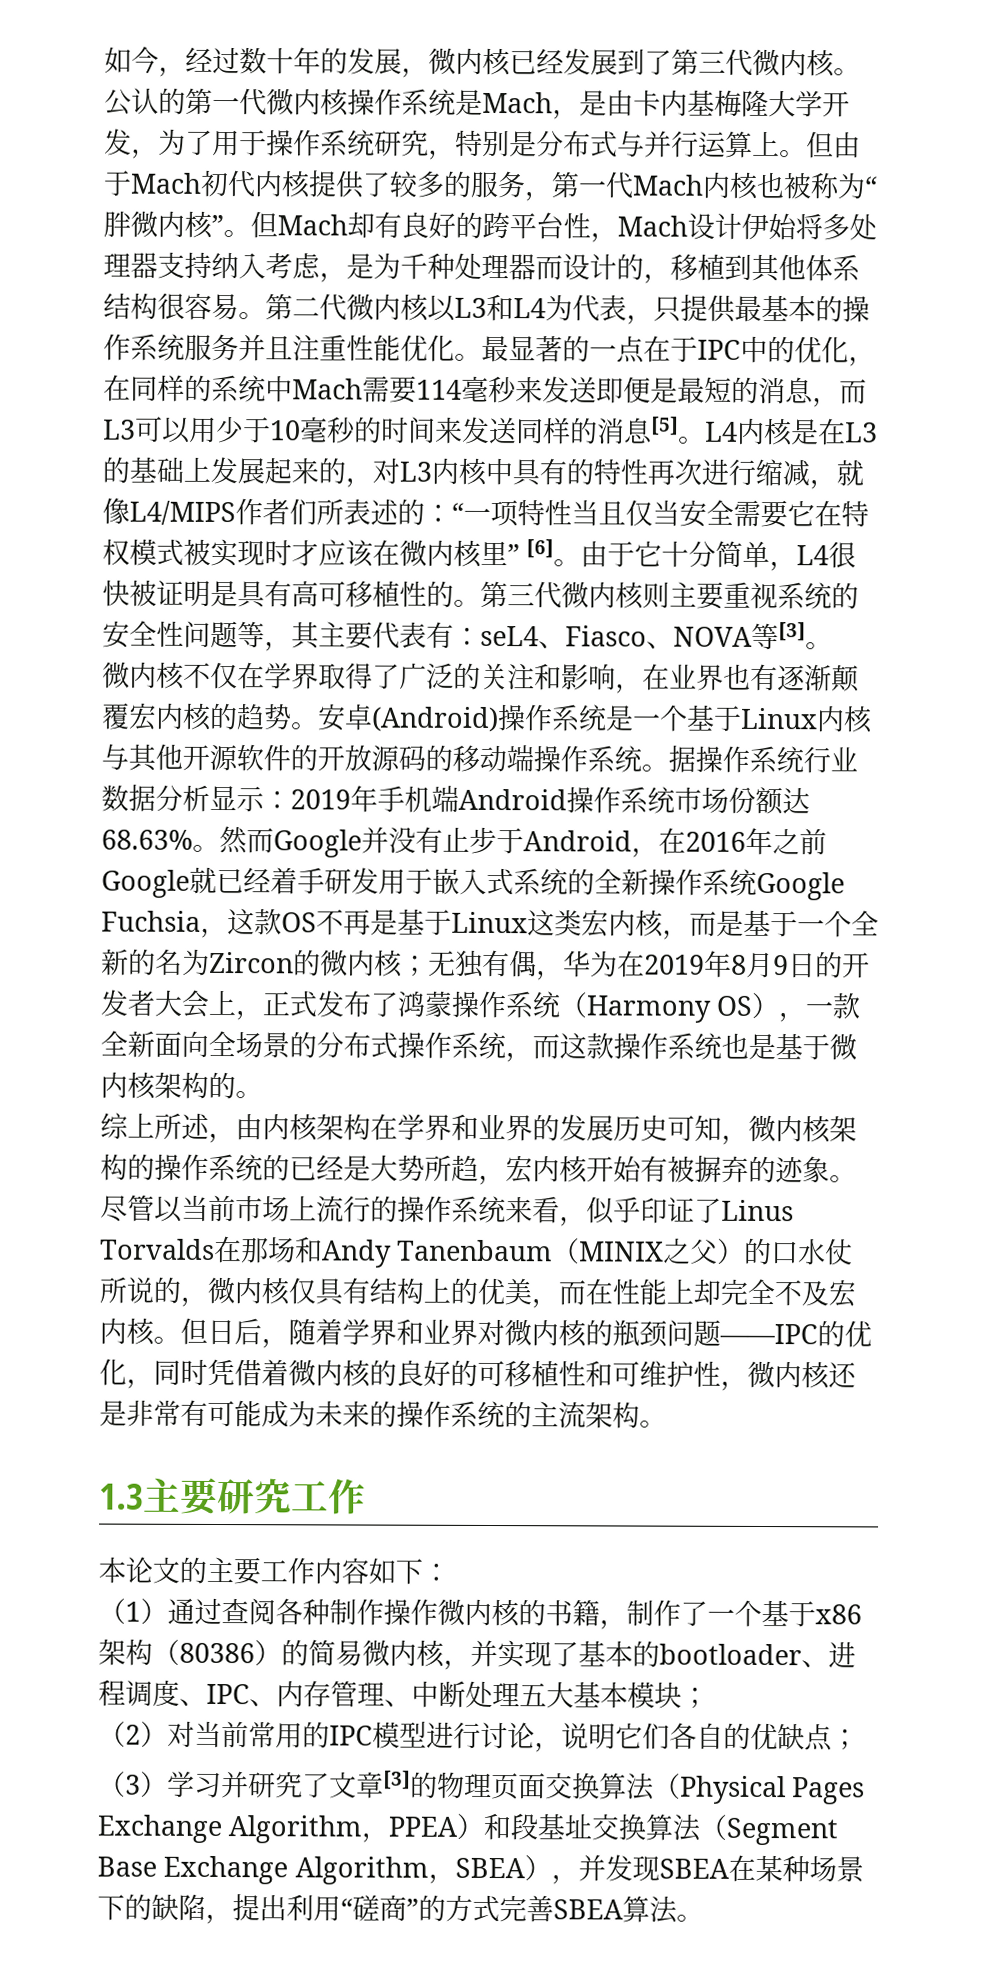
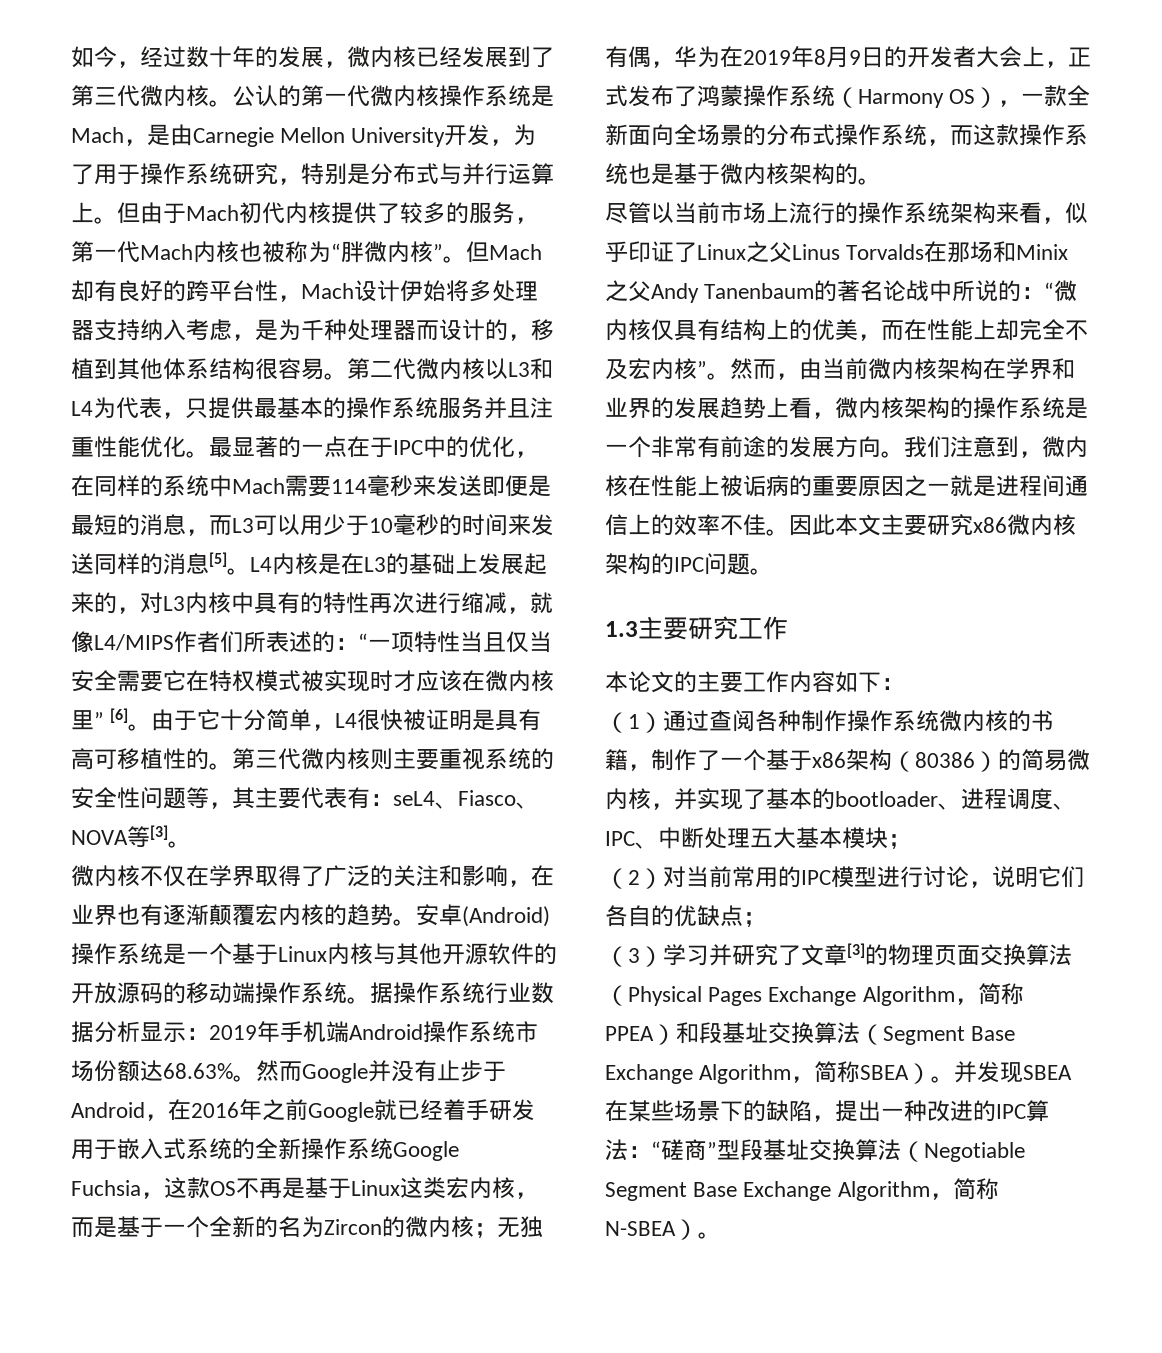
[633,89,823,118] 卡内基梅隆大学 -> [193,127,446,147] Carnegie Mellon University
[100,1112,857,1145] [100,1153,857,1186] 综上所述，由内核架构在学界和业界的发展历史可知，微内核架构的操作系统的已经是大势所趋，宏内核开始有被摒弃的迹象。 -> (881, 181) none
(506, 1209) none -> [950,202,996,224] 架构
(722, 1210) none -> [697,241,792,263] Linux之父
[321,1237,854,1268] [99,1276,208,1307] Andy Tanenbaum（MINIX之父）的口水仗所说的， -> [1016,244,1069,260] [605,280,1055,303] Minix之父Andy Tanenbaum的著名论战中所说的：“
[153,1317,872,1349] [99,1358,857,1391] [99,1399,640,1429] 。但日后，随着学界和业界对微内核的瓶颈问题——IPC的优化，同时凭借着微内核的良好的可移植性和可维护性，微内核还是非常有可能成为未来的操作系统的主流架构 -> [697,358,1075,380] [605,397,1088,419] [605,436,1088,458] [605,475,1088,497] [605,514,1076,536] [605,553,750,575] ”。然而，由当前微内核架构在学界和业界的发展趋势上看，微内核架构的操作系统是一个非常有前途的发展方向。我们注意到，微内核在性能上被诟病的重要原因之一就是进程间通信上的效率不佳。因此本文主要研究x86微内核架构的IPC问题
(438, 1612) none -> [893,710,939,732] 系统
[276,1680,412,1708] 内存管理、 -> (658, 845) none
(390, 1837) none -> [977,983,1024,1005] 简称
[454,1855,579,1885] SBEA）， -> [814,1061,955,1084] 简称SBEA）。
[781,1855,810,1883] 种 -> [651,1100,674,1121] 些
[286,1894,678,1924] 利用“磋商”的方式完善SBEA算法 -> [881,1100,1049,1122] [605,1139,1025,1162] [605,1178,999,1201] [605,1219,698,1240] 一种改进的IPC算法：“磋商”型段基址交换算法（Negotiable Segment Base Exchange Algorithm，简称N-SBEA）

